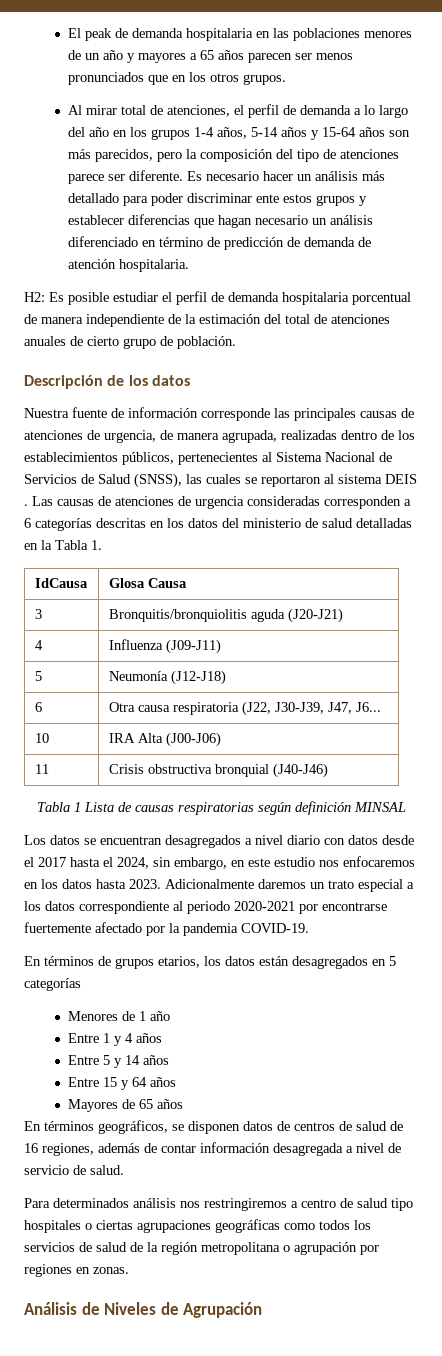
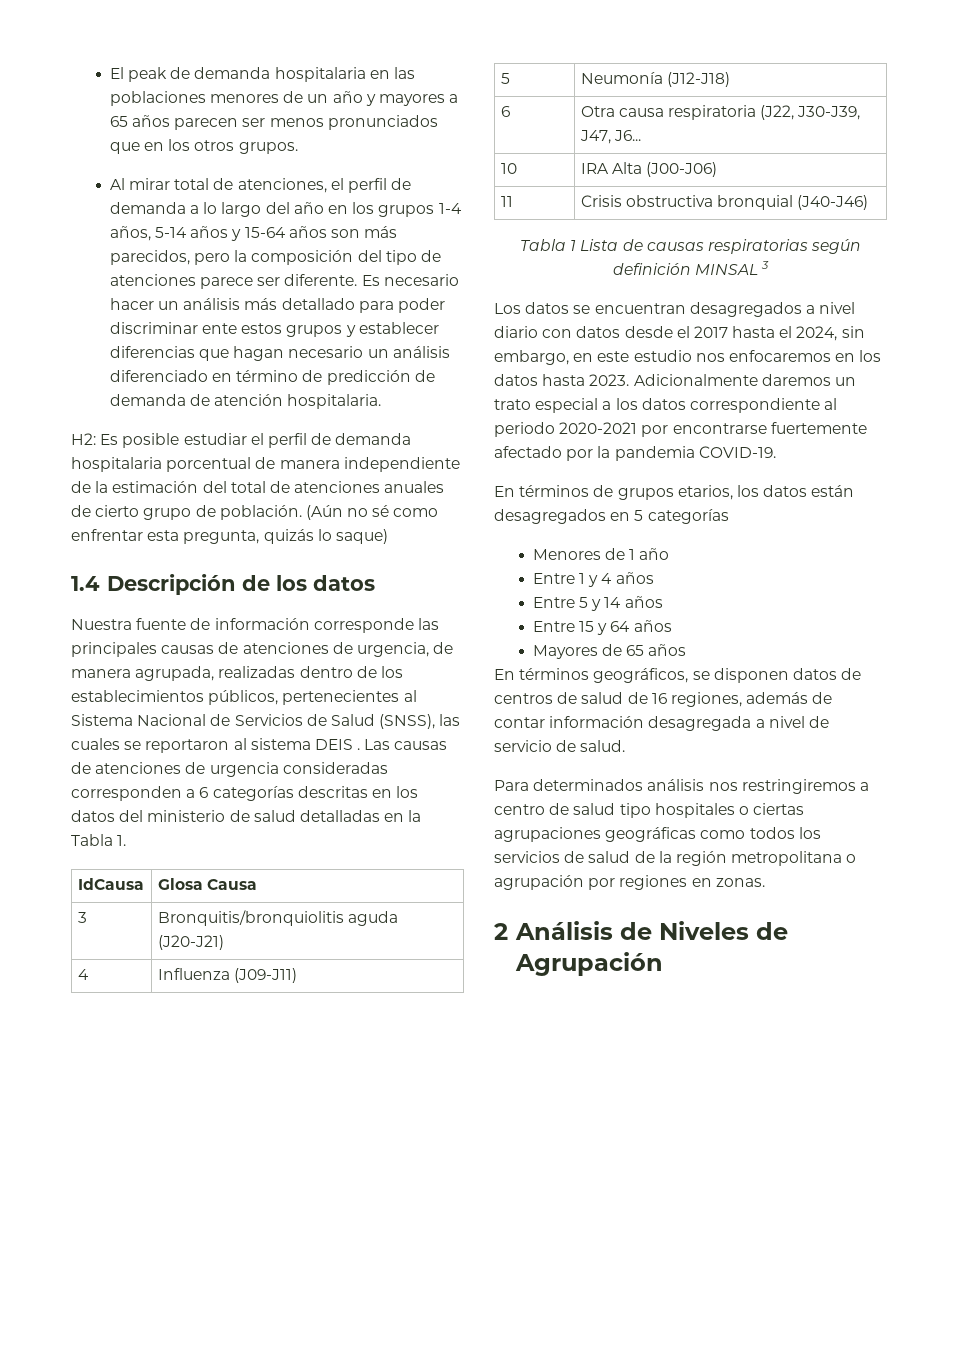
(236, 342) // -> [305,505,439,520] [71,529,388,544] [71,576,100,591] (Aún no sé como enfrentar esta pregunta, quizás lo saque) // 1.4
(406, 807) none -> [761,261,770,269] 3
(129, 1270) none -> [494,923,508,940] 2

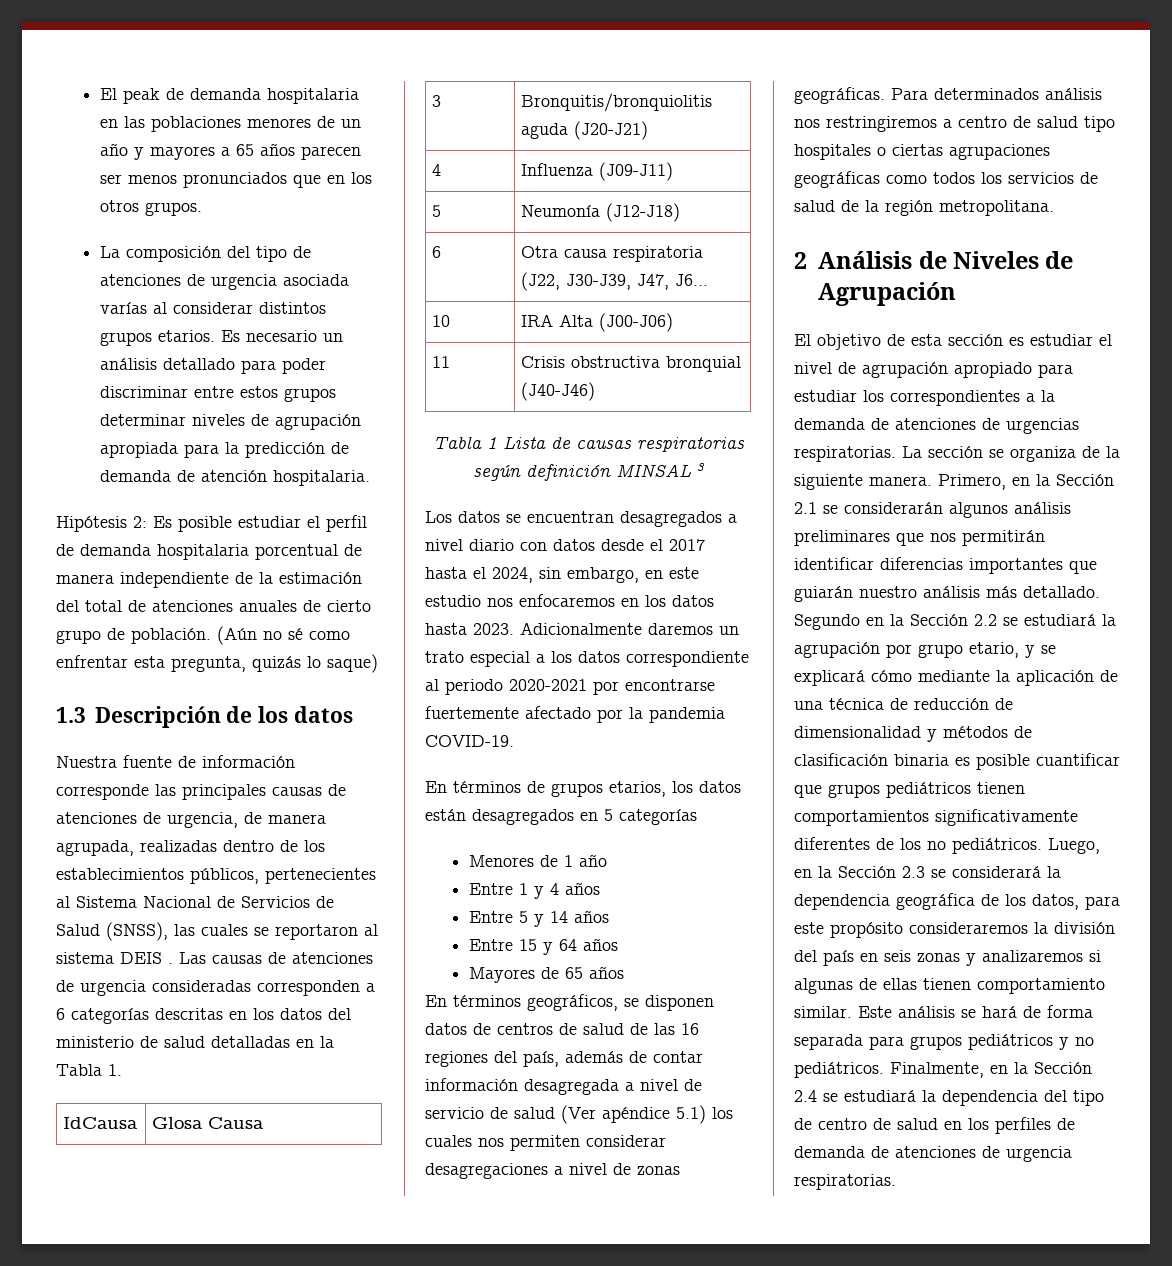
[109,178,412,193] [109,202,462,217] [109,226,398,241] [109,250,248,265] Al mirar total de atenciones, el perfil de demanda a lo largo del año en los grupos 1-4 años, 5-14 años y 15-64 años son más parecidos, pero la -> [99,246,120,258] La
[200,274,358,289] parece ser diferente. -> [186,274,349,290] [99,302,326,314] [99,330,215,346] de urgencia asociada varías al considerar distintos grupos etarios.
[109,298,278,310] hacer un análisis más -> [322,333,343,342] [99,358,157,370] un análisis
[202,323,238,334] ente -> [193,386,234,398] entre
[345,322,439,337] [109,346,450,361] [109,370,323,382] y establecer diferencias que hagan necesario un análisis diferenciado en término de -> [99,414,361,430] [99,442,239,458] determinar niveles de agrupación apropiada para la
[71,433,96,445] H2: -> [56,516,147,532] Hipótesis 2:
[71,576,100,591] 1.4 -> [56,707,86,723] 1.3
[651,692,742,707] 16 regiones, -> [654,1023,699,1035] [425,1051,559,1067] las 16 regiones del país,
[580,740,626,752] salud. // -> [514,1105,733,1124] [425,1135,666,1151] [425,1163,680,1179] [794,87,885,104] salud (Ver apéndice 5.1) los cuales nos permiten considerar desagregaciones a nivel de zonas geográficas.
[731,851,857,866] [494,875,765,890] metropolitana o agrupación por regiones en zonas. -> [939,200,1054,216] metropolitana.
(663, 964) none -> [794,334,1112,350] [794,362,1073,378] [794,390,1055,406] [794,418,1079,434] [794,446,1120,462] [794,474,1114,490] [794,502,1071,518] [794,530,1045,546] [794,557,1097,574] [794,586,1100,602] [794,614,1116,630] [794,642,1056,658] [794,670,1118,686] [794,698,1013,710] [794,726,1032,742] [794,753,1120,770] [794,782,1025,798] [794,809,1078,826] [794,837,1100,854] [794,866,1061,878] [794,893,1120,910] [794,922,1115,938] [794,950,1101,966] [794,978,1105,994] [794,1005,1093,1018] [794,1034,1094,1050] [794,1062,1092,1078] [794,1090,1104,1106] [794,1117,1075,1134] [794,1146,1072,1162] [794,1174,896,1190] // El objetivo de esta sección es estudiar el nivel de agrupación apropiado para estudiar los correspondientes a la demanda de atenciones de urgencias respiratorias. La sección se organiza de la siguiente manera. Primero, en la Sección 2.1 se considerarán algunos análisis preliminares que nos permitirán identificar diferencias importantes que guiarán nuestro análisis más detallado. Segundo en la Sección 2.2 se estudiará la agrupación por grupo etario, y se explicará cómo mediante la aplicación de una técnica de reducción de dimensionalidad y métodos de clasificación binaria es posible cuantificar que grupos pediátricos tienen comportamientos significativamente diferentes de los no pediátricos. Luego, en la Sección 2.3 se considerará la dependencia geográfica de los datos, para este propósito consideraremos la división del país en seis zonas y analizaremos si algunas de ellas tienen comportamiento similar. Este análisis se hará de forma separada para grupos pediátricos y no pediátricos. Finalmente, en la Sección 2.4 se estudiará la dependencia del tipo de centro de salud en los perfiles de demanda de atenciones de urgencia respiratorias.

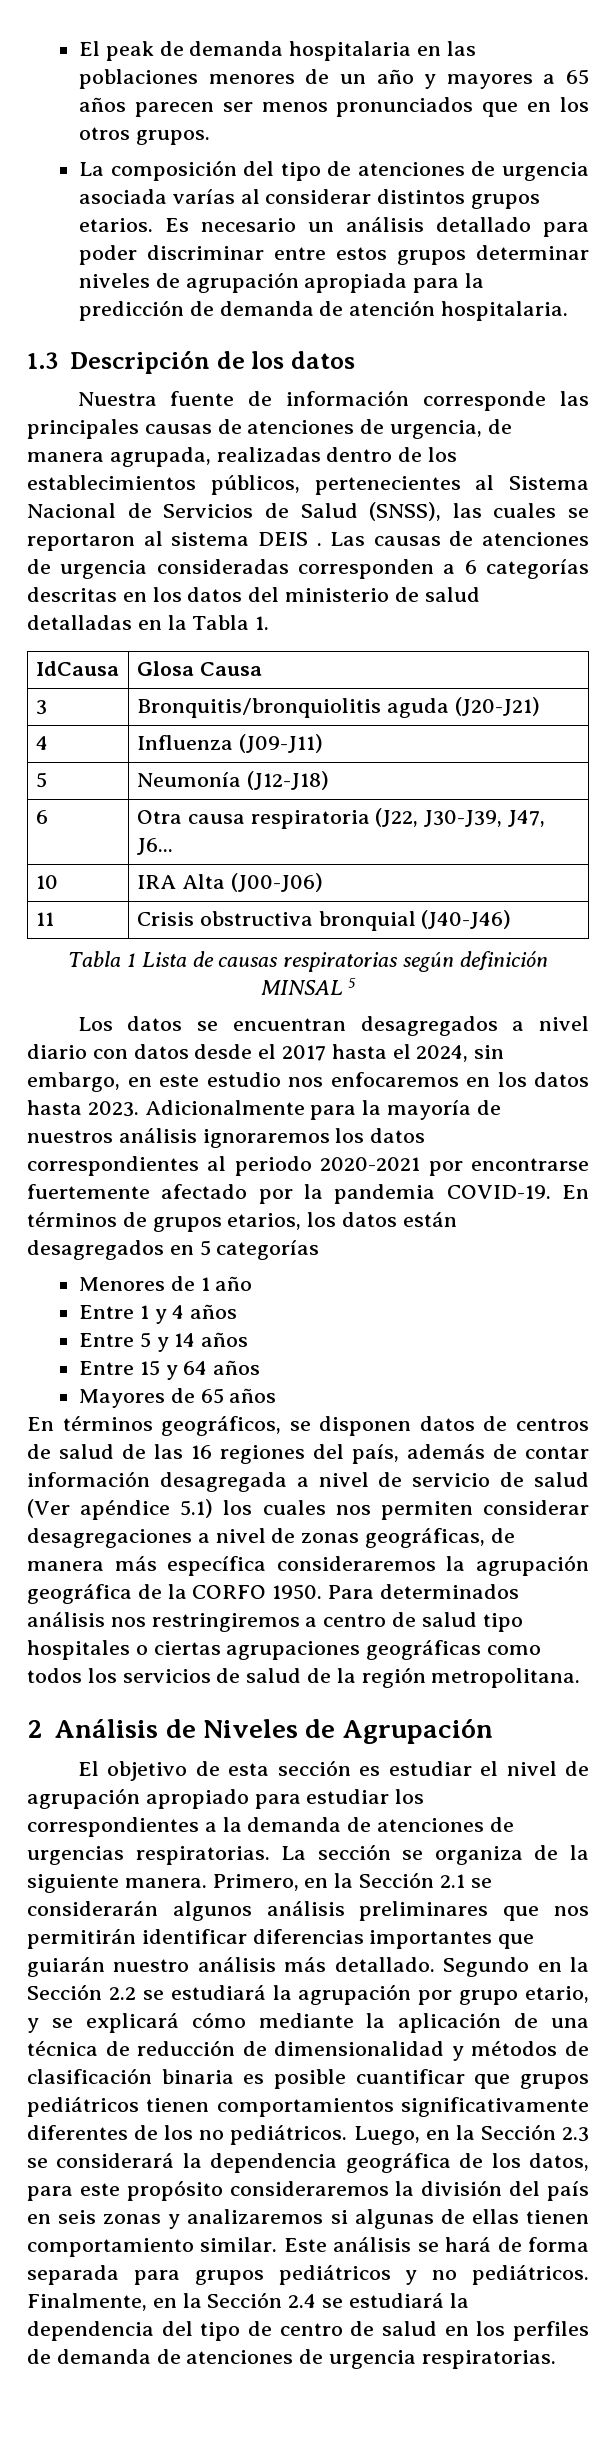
[56,515,367,532] [56,544,362,560] [56,572,362,588] [56,600,371,612] [56,626,350,645] [56,654,378,673] // Hipótesis 2: Es posible estudiar el perfil de demanda hospitalaria porcentual de manera independiente de la estimación del total de atenciones anuales de cierto grupo de población. (Aún no sé como enfrentar esta pregunta, quizás lo saque) -> (569, 311) none
[696,463,705,471] 3 -> [348,977,357,988] 5
[648,623,739,635] [425,651,749,667] daremos un trato especial a los datos correspondiente -> [310,1100,501,1120] [27,1128,426,1148] [27,1156,199,1176] para la mayoría de nuestros análisis ignoraremos los datos correspondientes
(514, 741) // -> (551, 1192) none
[794,87,885,104] geográficas. -> [365,1528,515,1548] [27,1555,589,1576] [27,1584,323,1604] geográficas, de manera más específica consideraremos la agrupación geográfica de la CORFO 1950.

